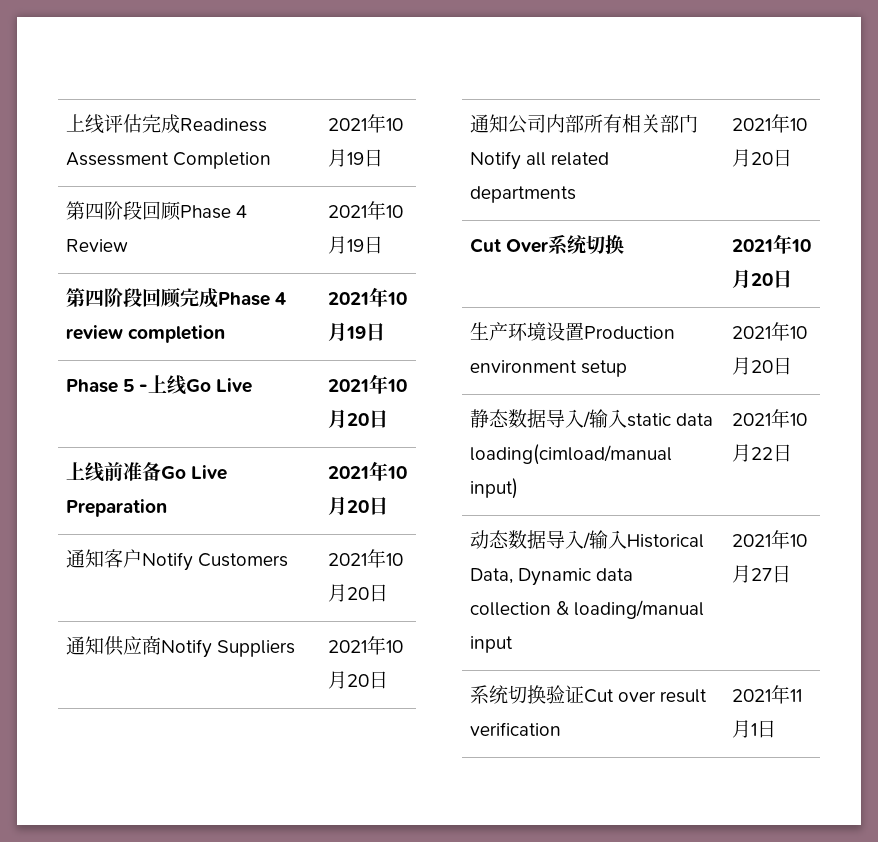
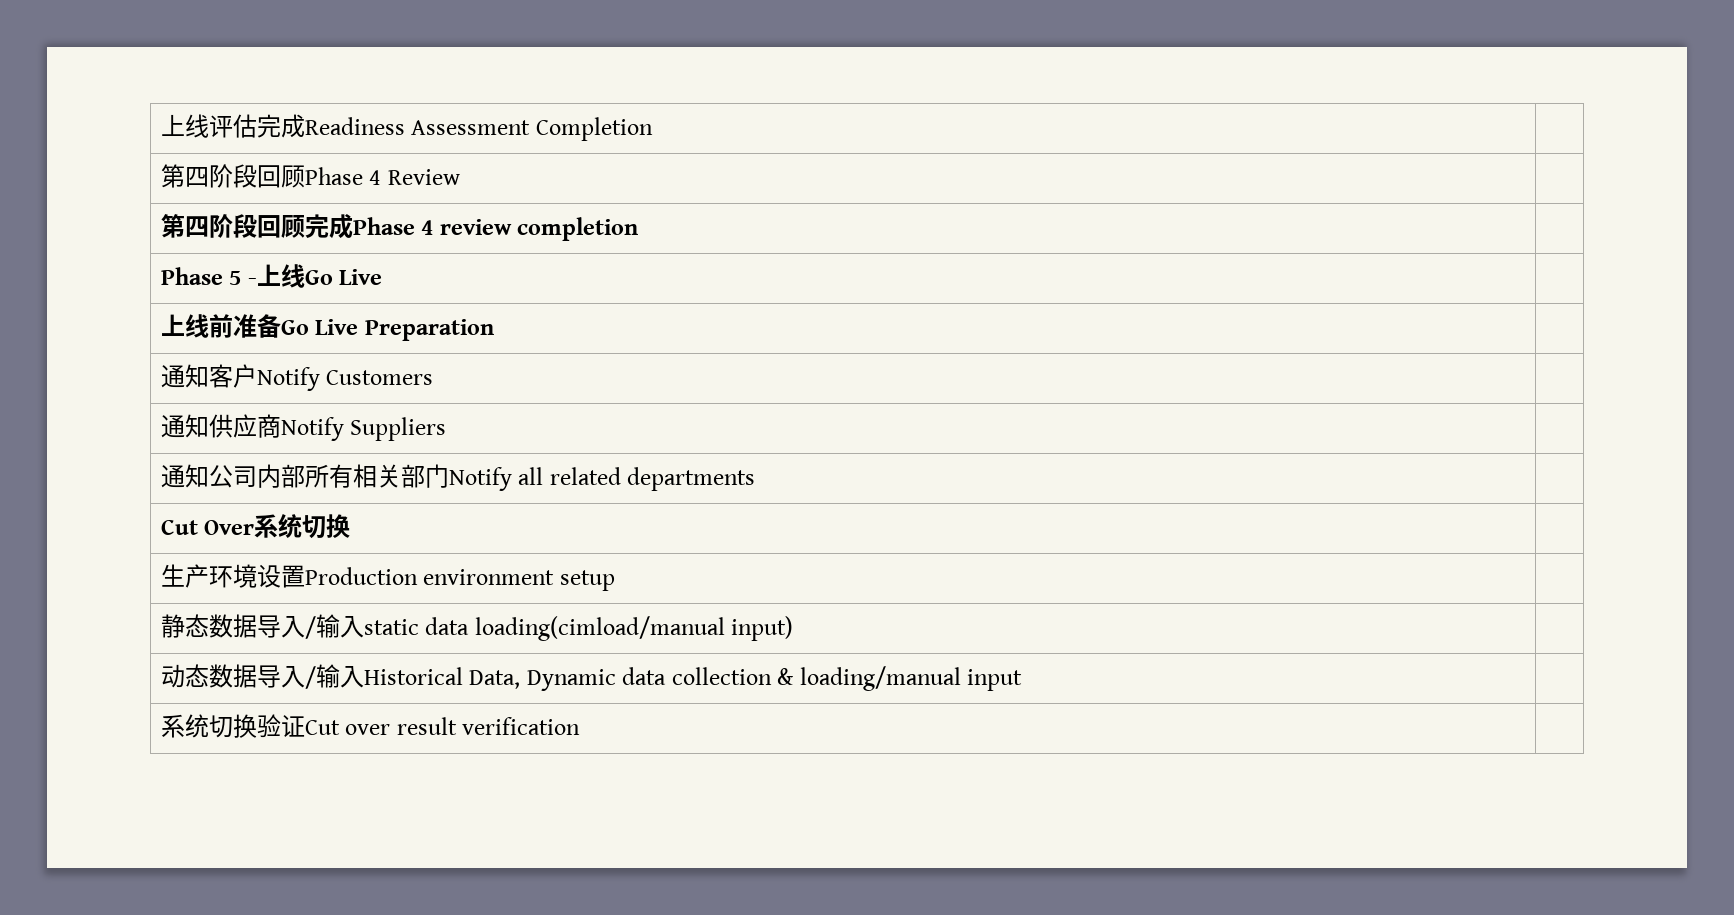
[327,114,403,133] [327,149,383,167] 2021年10月19日 -> (653, 129) none
[327,201,403,220] [327,236,383,254] 2021年10月19日 -> (460, 177) none
[327,287,407,307] [327,322,385,342] 2021年10月19日 -> (639, 229) none
[327,374,407,394] [327,409,388,429] 2021年10月20日 -> (383, 277) none
[327,461,407,481] [327,496,388,516] 2021年10月20日 -> (494, 330) none
[327,549,403,568] [327,584,388,602] 2021年10月20日 -> (434, 377) none
[327,636,403,655] [327,671,388,689] 2021年10月20日 -> (447, 429) none
[731,114,807,133] [731,149,792,167] 2021年10月20日 -> (756, 479) none
[731,234,811,254] [731,269,792,289] 2021年10月20日 -> (351, 526) none
[731,322,807,341] [731,357,792,375] 2021年10月20日 -> (615, 580) none
[731,409,807,428] [731,444,792,462] 2021年10月22日 -> (794, 628) none
[731,530,807,549] [731,565,791,583] 2021年10月27日 -> (1023, 680) none
[731,685,802,704] [731,720,776,738] 2021年11月1日 -> (581, 726) none

